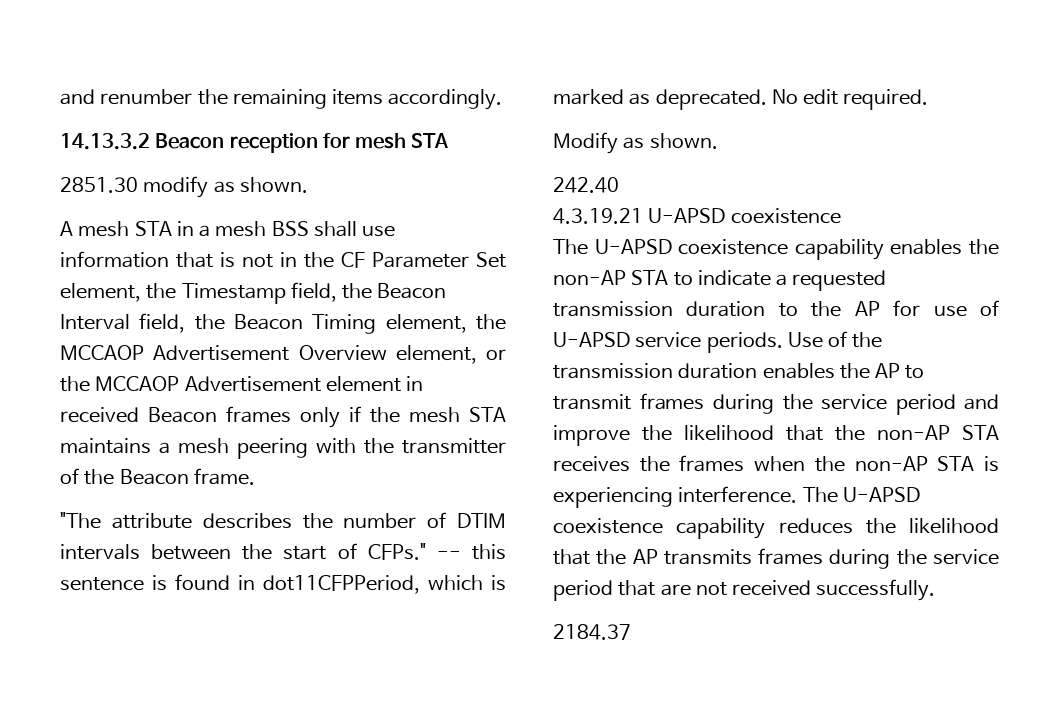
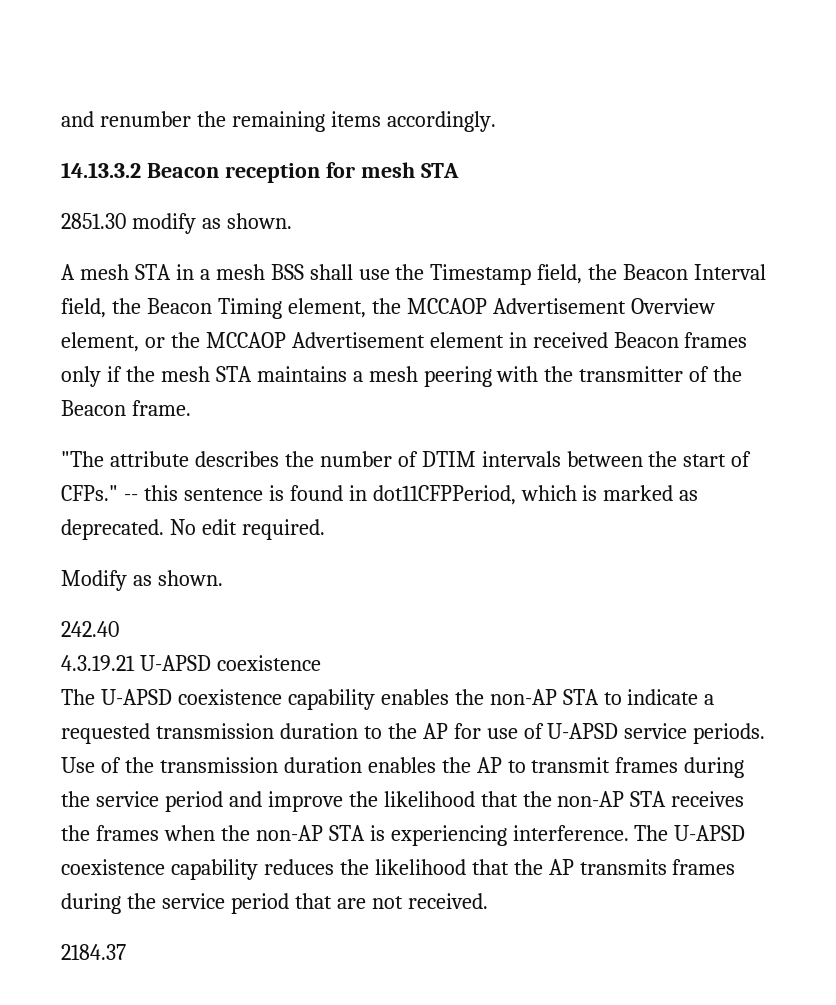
[60,251,506,268] [60,283,141,302] information that is not in the CF Parameter Set element, -> (390, 274) none
[732,579,936,601] received successfully. -> [407,893,488,909] received.

